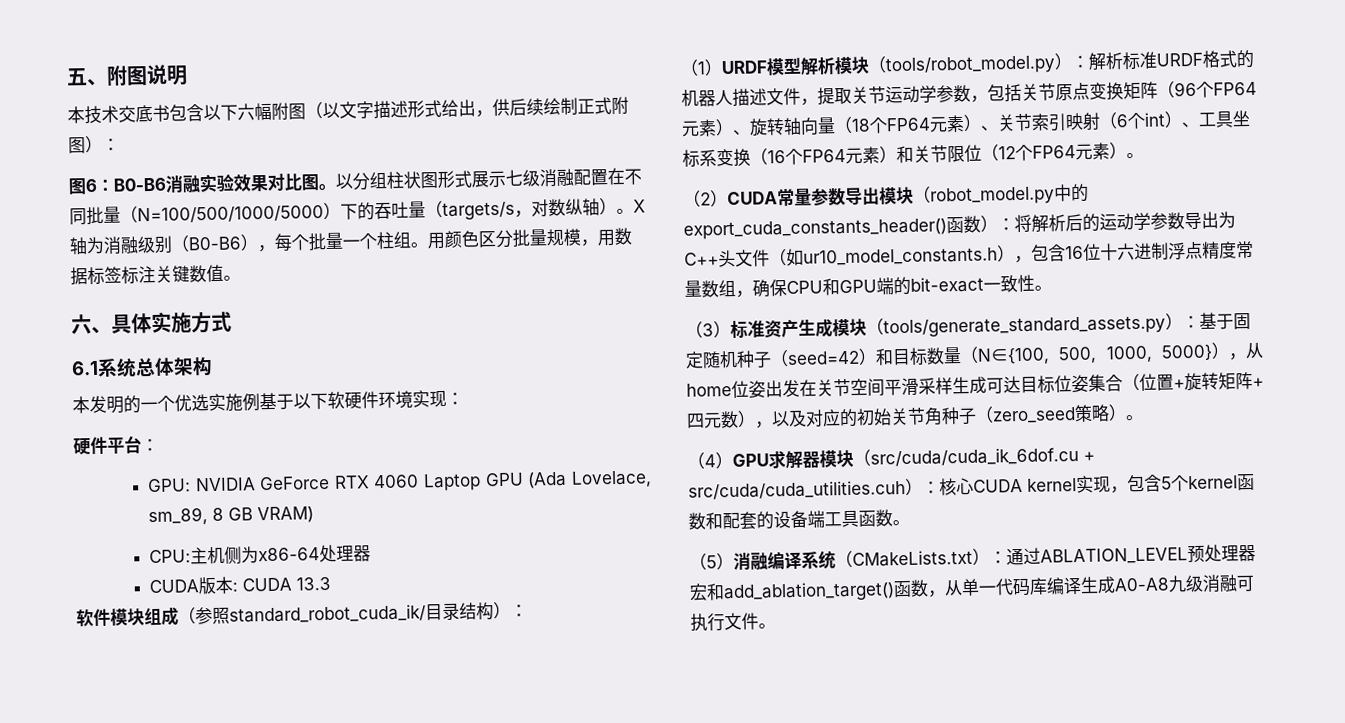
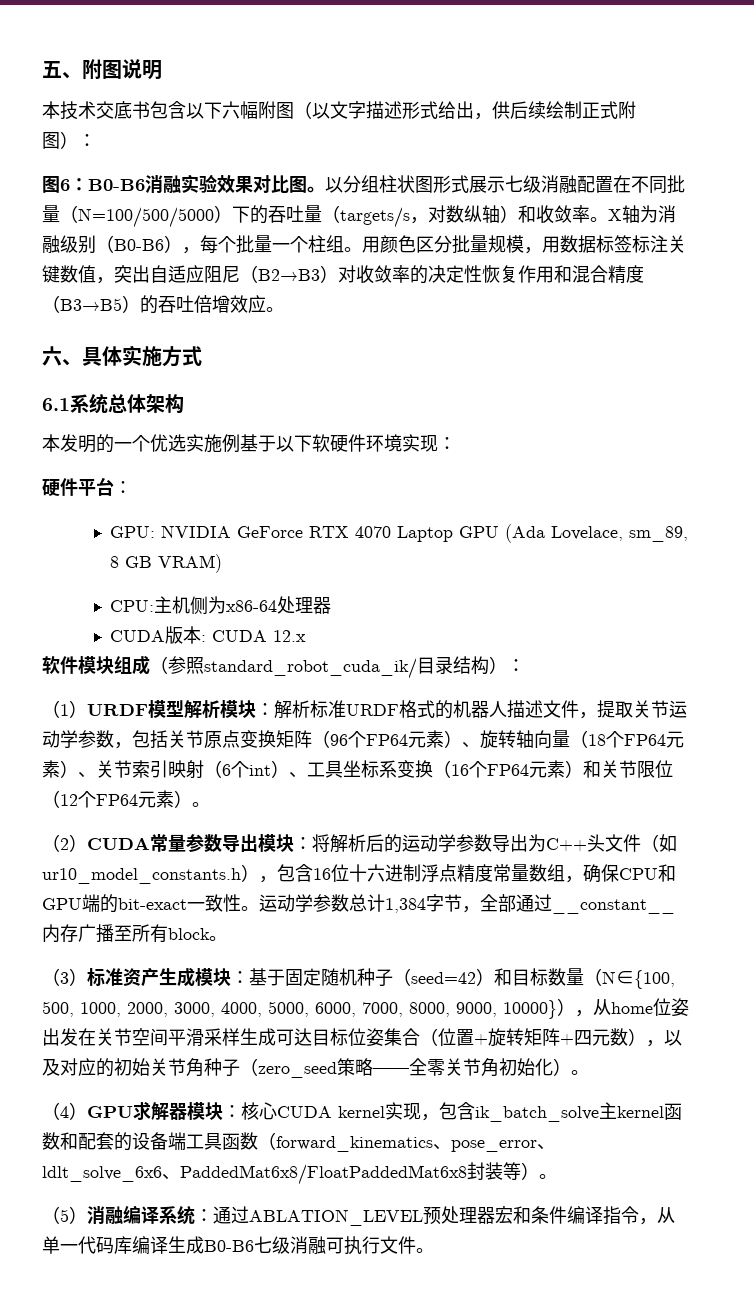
[137,205,324,224] N=100/500/1000/5000 -> [78,207,214,228] N=100/500/5000
(617, 206) none -> [518,205,590,224] 和收敛率
(224, 273) none -> [96,265,644,284] [42,295,266,314] ，突出自适应阻尼（B2→B3）对收敛率的决定性恢复作用和混合精度（B3→B5）的吞吐倍增效应
[373,474,420,489] 4060 -> [355,526,392,538] 4070
[295,576,331,591] 13.3 -> [273,630,307,642] 12.x
[868,53,1073,76] （tools/robot_model.py） -> (256, 709) none
[913,183,1089,206] [683,215,998,240] （robot_model.py中的export_cuda_constants_header()函数） -> (294, 843) none
(1052, 288) none -> [259,894,675,914] [42,924,227,943] 运动学参数总计1,384字节，全部通过__constant__内存广播至所有block。
[866,313,1183,338] （tools/generate_standard_assets.py） -> (231, 977) none
[1161,344,1213,362] 5000} -> [127,1000,557,1019] 2000, 3000, 4000, 5000, 6000, 7000, 8000, 9000, 10000}
(1110, 413) none -> [373,1058,553,1077] ——全零关节角初始化
[853,446,1095,467] [688,478,923,500] （src/cuda/cuda_ik_6dof.cu + src/cuda/cuda_utilities.cuh） -> (223, 1111) none
[1161,475,1189,492] 5个 -> [475,1102,617,1122] ik_batch_solve主
(893, 518) none -> [258,1132,555,1152] [42,1162,539,1185] （forward_kinematics、pose_error、ldlt_solve_6x6、PaddedMat6x8/FloatPaddedMat6x8封装等）
[835,548,990,569] （CMakeLists.txt） -> (195, 1215) none
[723,579,929,603] add_ablation_target()函数 -> [531,1206,639,1225] 条件编译指令
[1114,575,1187,593] A0-A8九 -> [204,1236,272,1253] B0-B6七

